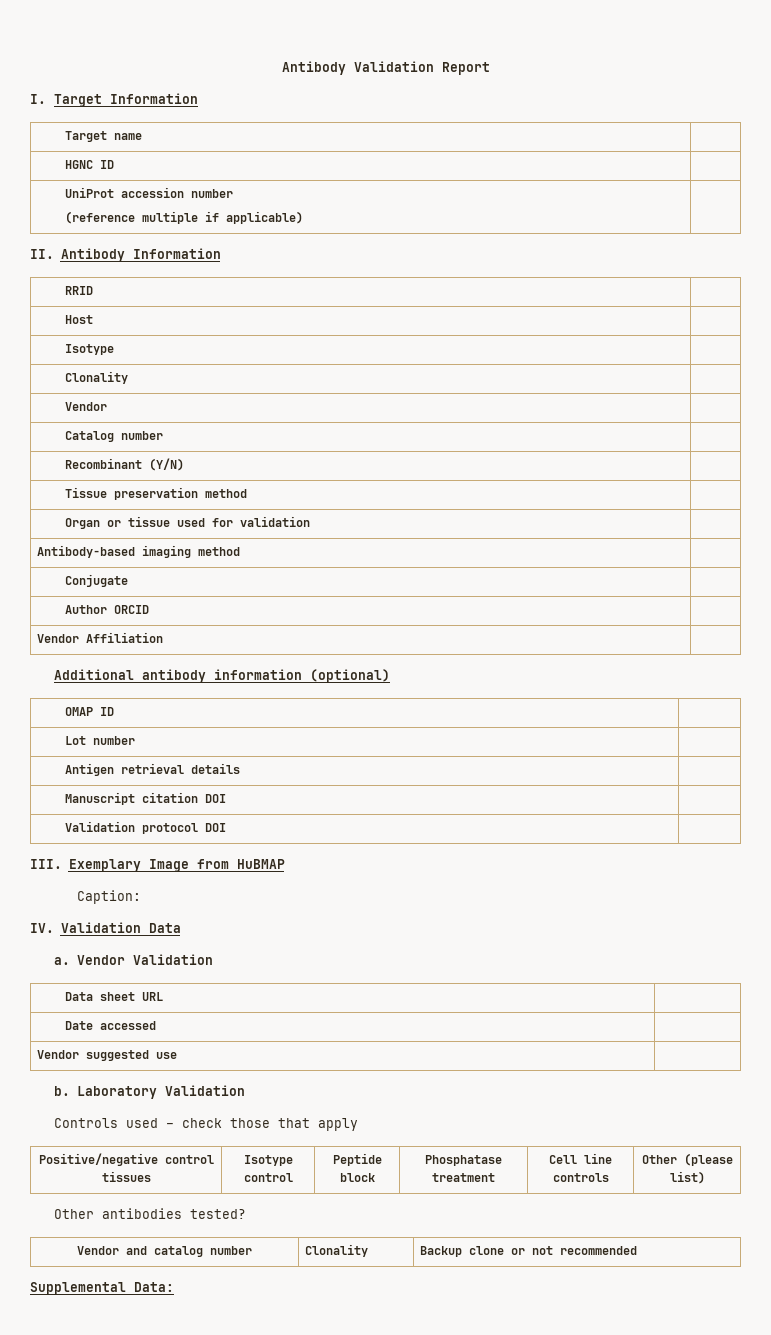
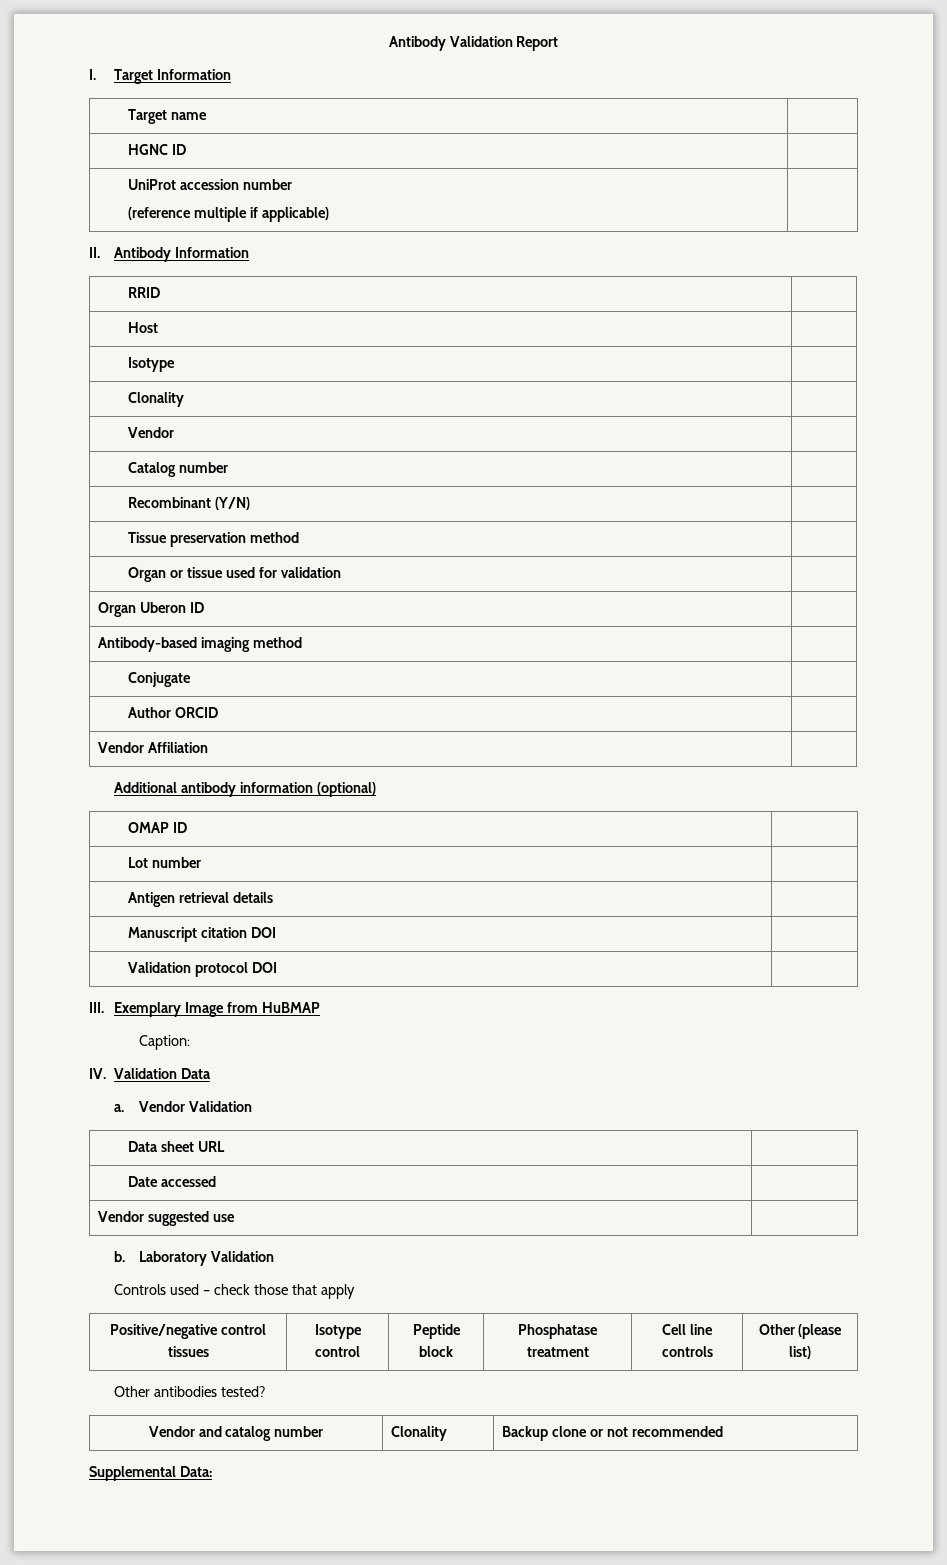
(311, 521) none -> [97,602,204,617] // Organ Uberon ID |

